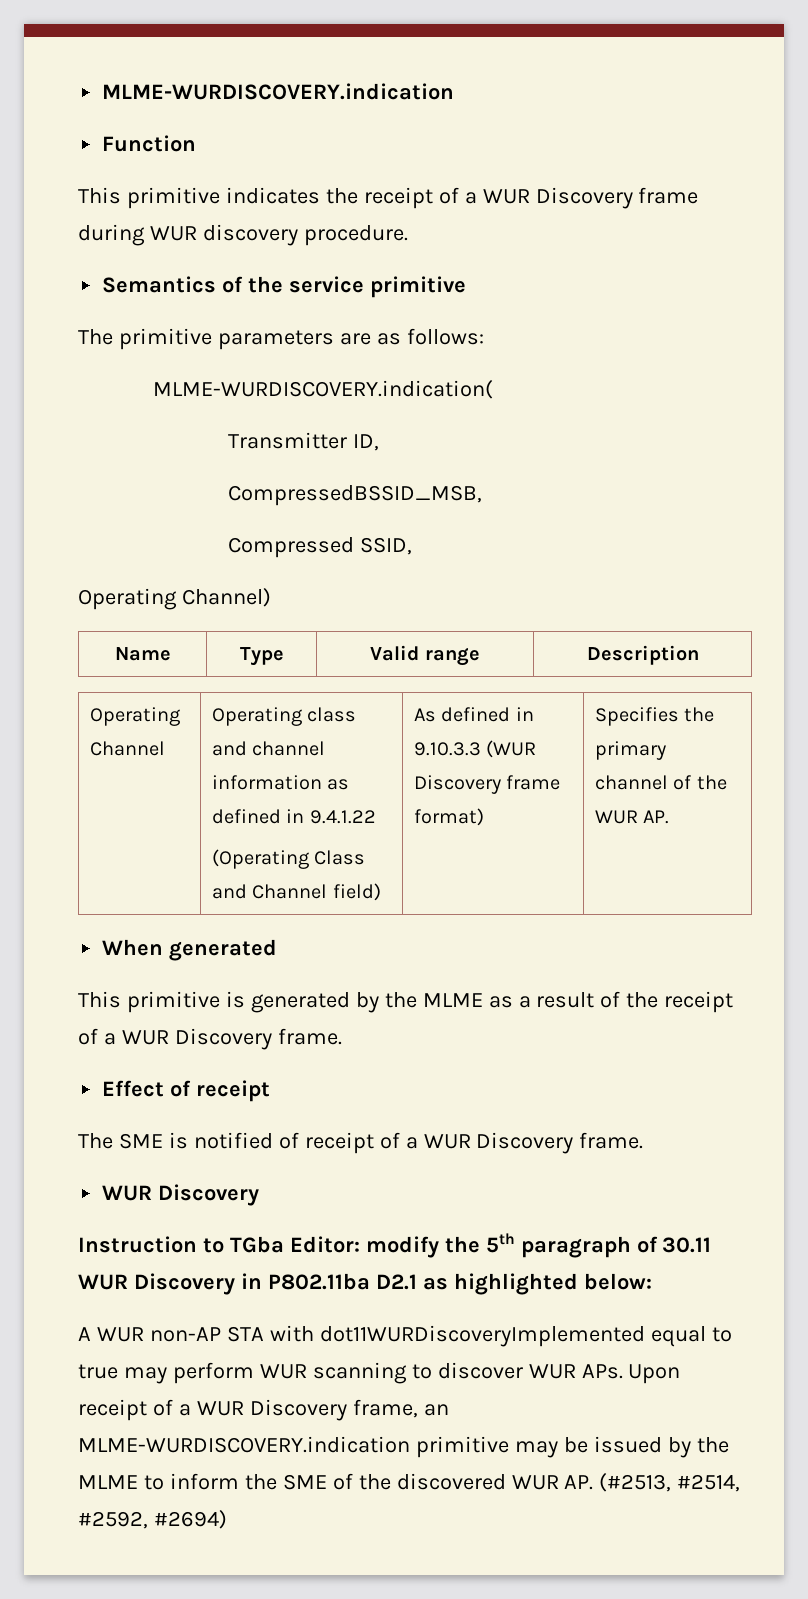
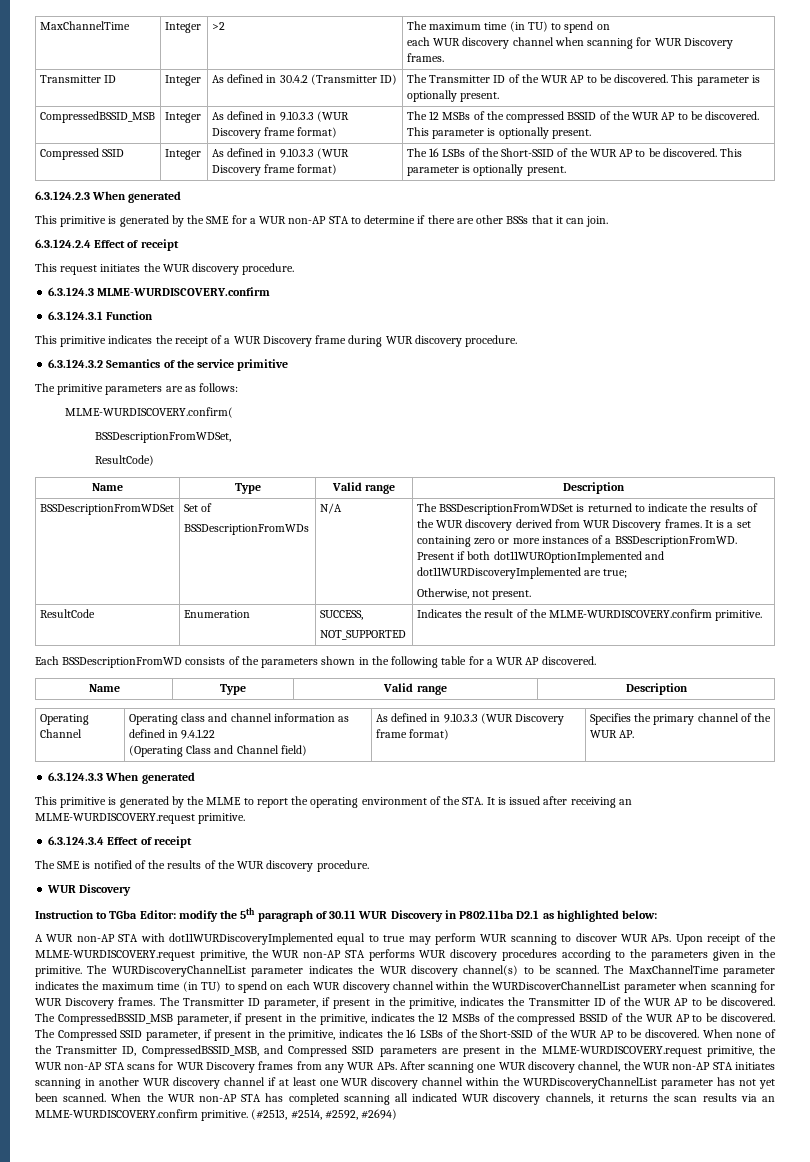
[102,83,455,100] MLME-WURDISCOVERY.indication // -> [39,21,130,30] [164,22,201,33] [211,22,225,30] [406,21,610,33] [406,37,733,49] [406,53,444,62] [39,75,117,83] [164,75,201,86] [211,74,398,85] [406,74,760,86] [406,90,500,102] [39,111,155,123] [164,112,201,123] [211,111,349,122] [211,127,338,139] [406,111,759,123] [406,127,591,139] [39,148,125,160] [164,149,201,160] [211,148,349,159] [211,164,338,176] [406,148,742,157] [406,164,566,176] [35,191,182,203] [35,215,609,227] [35,239,179,251] [35,263,295,275] [48,287,271,296] [48,311,104,320] MaxChannelTime | Integer | >2 | The maximum time (in TU) to spend on // each WUR discovery channel when scanning for WUR Discovery frames. // Transmitter ID | Integer | As defined in 30.4.2 (Transmitter ID) | The Transmitter ID of the WUR AP to be discovered. This parameter is optionally present. // CompressedBSSID_MSB | Integer | As defined in 9.10.3.3 (WUR Discovery frame format) | The 12 MSBs of the compressed BSSID of the WUR AP to be discovered. This parameter is optionally present. // Compressed SSID | Integer | As defined in 9.10.3.3 (WUR Discovery frame format) | The 16 LSBs of the Short-SSID of the WUR AP to be discovered. This parameter is optionally present. // 6.3.124.2.3 When generated // This primitive is generated by the SME for a WUR non-AP STA to determine if there are other BSSs that it can join. // 6.3.124.2.4 Effect of receipt // This request initiates the WUR discovery procedure. // 6.3.124.3 MLME-WURDISCOVERY.confirm // 6.3.124.3.1
(408, 235) none -> [48,359,104,368] 6.3.124.3.2
[152,380,493,399] [227,432,379,451] [227,485,482,506] [227,537,412,558] [78,588,271,610] MLME-WURDISCOVERY.indication( // Transmitter ID, // CompressedBSSID_MSB, // Compressed SSID, // Operating Channel) -> [64,407,233,418] [94,432,231,443] [94,455,154,466] [92,483,123,491] [234,483,261,494] [331,482,396,494] [563,482,625,494] [39,504,174,515] [183,503,213,512] [183,524,309,535] [319,503,342,514] [416,503,758,515] [416,519,751,531] [416,535,737,547] [416,551,664,563] [416,567,628,579] [416,588,532,600] [39,609,95,618] [183,610,250,618] [319,610,363,620] [319,630,406,640] [416,609,763,621] [35,656,596,668] MLME-WURDISCOVERY.confirm( // BSSDescriptionFromWDSet, // ResultCode) // Name | Type | Valid range | Description // BSSDescriptionFromWDSet | Set of // BSSDescriptionFromWDs | N/A | The BSSDescriptionFromWDSet is returned to indicate the results of the WUR discovery derived from WUR Discovery frames. It is a set containing zero or more instances of a BSSDescriptionFromWD. Present if both dot11WUROptionImplemented and dot11WURDiscoveryImplemented are true; // Otherwise, not present. // ResultCode | Enumeration | SUCCESS, // NOT_SUPPORTED | Indicates the result of the MLME-WURDISCOVERY.confirm primitive. // Each BSSDescriptionFromWD consists of the parameters shown in the following table for a WUR AP discovered.
(670, 817) none -> [48,772,104,781] 6.3.124.3.3
[488,991,734,1013] [78,1028,342,1050] as a result of the receipt of a WUR Discovery frame. // -> [243,796,632,808] [35,813,246,824] [48,836,105,845] to report the operating environment of the STA. It is issued after receiving an MLME-WURDISCOVERY.request primitive. // 6.3.124.3.4
[304,1132,644,1154] receipt of a WUR Discovery frame. -> [148,860,369,872] the results of the WUR discovery procedure.
[178,1399,449,1421] [78,1436,729,1458] [78,1473,594,1490] a WUR Discovery frame, an MLME-WURDISCOVERY.indication primitive may be issued by the MLME to inform the SME of the discovered WUR AP. -> [758,933,776,942] [35,949,776,961] [35,965,776,977] [35,981,775,993] [35,997,775,1009] [35,1013,776,1025] [35,1029,776,1041] [35,1045,776,1057] [35,1061,776,1073] [35,1077,775,1089] [35,1093,775,1105] [35,1109,249,1121] the MLME-WURDISCOVERY.request primitive, the WUR non-AP STA performs WUR discovery procedures according to the parameters given in the primitive. The WURDiscoveryChannelList parameter indicates the WUR discovery channel(s) to be scanned. The MaxChannelTime parameter indicates the maximum time (in TU) to spend on each WUR discovery channel within the WURDiscoverChannelList parameter when scanning for WUR Discovery frames. The Transmitter ID parameter, if present in the primitive, indicates the Transmitter ID of the WUR AP to be discovered. The CompressedBSSID_MSB parameter, if present in the primitive, indicates the 12 MSBs of the compressed BSSID of the WUR AP to be discovered. The Compressed SSID parameter, if present in the primitive, indicates the 16 LSBs of the Short-SSID of the WUR AP to be discovered. When none of the Transmitter ID, CompressedBSSID_MSB, and Compressed SSID parameters are present in the MLME-WURDISCOVERY.request primitive, the WUR non-AP STA scans for WUR Discovery frames from any WUR APs. After scanning one WUR discovery channel, the WUR non-AP STA initiates scanning in another WUR discovery channel if at least one WUR discovery channel within the WURDiscoveryChannelList parameter has not yet been scanned. When the WUR non-AP STA has completed scanning all indicated WUR discovery channels, it returns the scan results via an MLME-WURDISCOVERY.confirm primitive.

